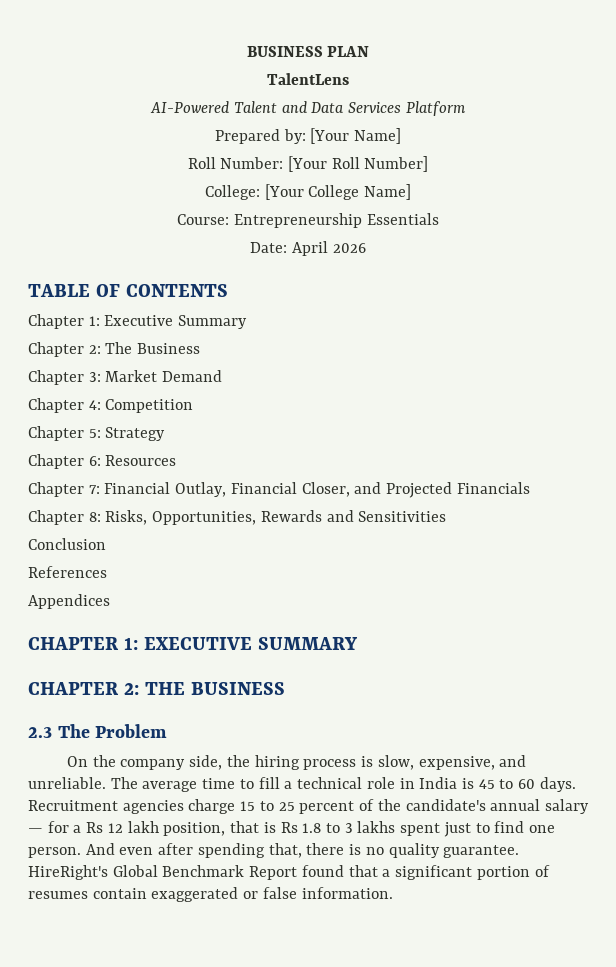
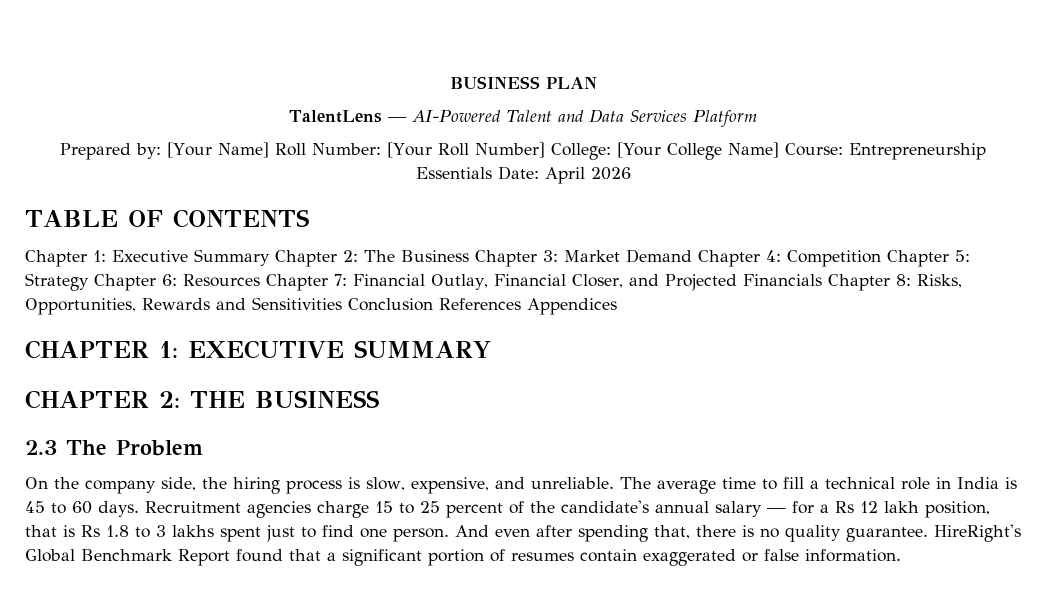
(349, 79) // -> [387,117,407,122] —
(402, 136) // -> (269, 150) none
(429, 164) // -> (545, 150) none
(412, 192) // -> (780, 150) none
(439, 219) // -> (492, 173) none
(248, 322) // -> (270, 257) none
(201, 348) // -> (469, 256) none
(223, 376) // -> (692, 256) none
(194, 406) // -> (881, 258) none
(166, 434) // -> (89, 282) none
(177, 460) // -> (260, 280) none
(530, 488) // -> (822, 280) none
(447, 516) // -> (342, 303) none
(106, 544) // -> (433, 304) none
(107, 572) // -> (521, 304) none

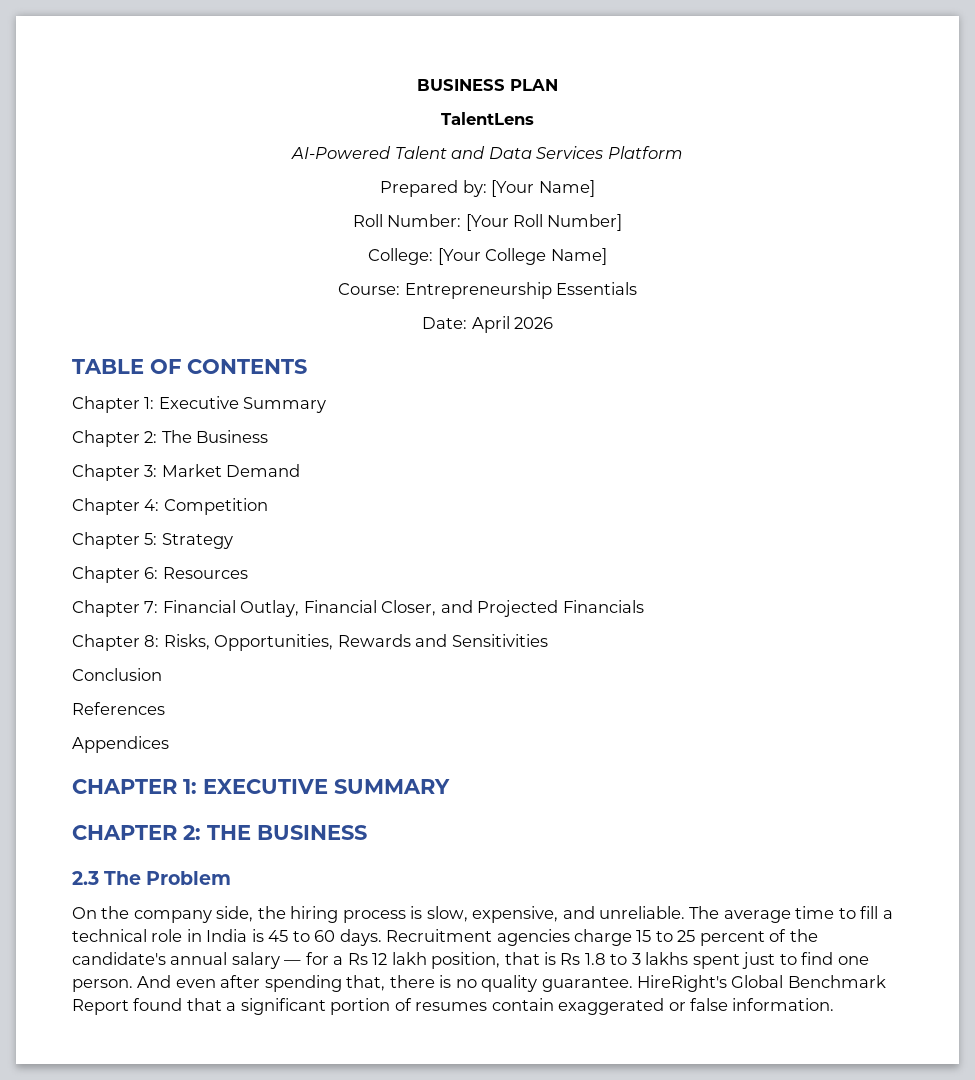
[387,117,407,122] — -> (534, 118) //
(269, 150) none -> (595, 188) //
(545, 150) none -> (623, 222) //
(780, 150) none -> (607, 256) //
(492, 173) none -> (637, 288) //
(270, 257) none -> (327, 405) //
(469, 256) none -> (269, 436) //
(692, 256) none -> (301, 470) //
(881, 258) none -> (268, 506) //
(89, 282) none -> (233, 541) //
(260, 280) none -> (248, 573) //
(822, 280) none -> (644, 606) //
(342, 303) none -> (548, 640) //
(433, 304) none -> (162, 674) //
(521, 304) none -> (165, 708) //

